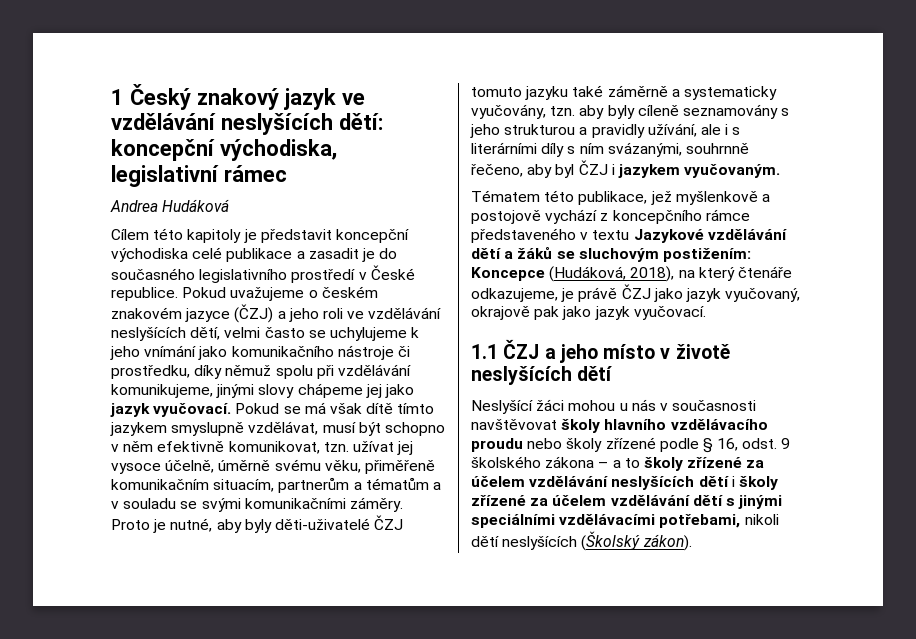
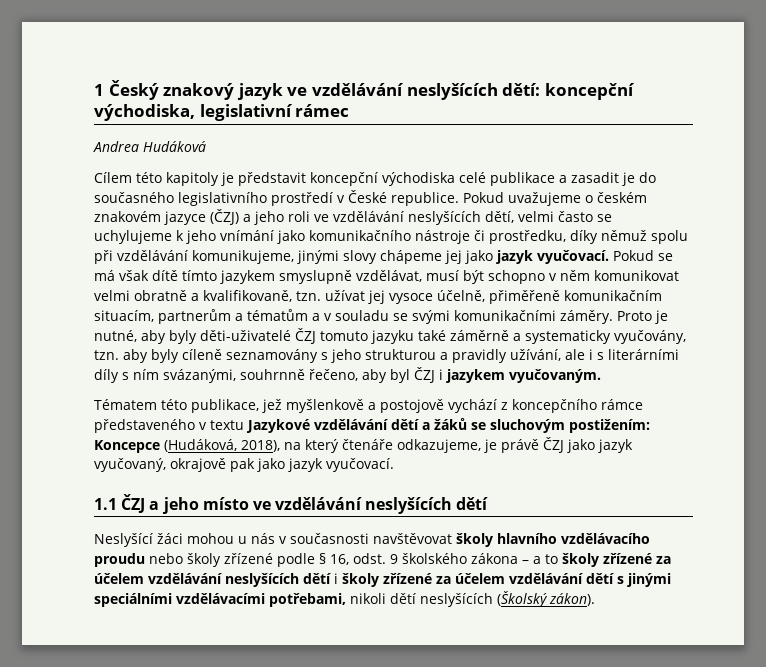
[157,441,320,454] efektivně komunikovat, -> [594,270,679,281] [94,290,292,302] komunikovat velmi obratně a kvalifikovaně,
[218,459,361,473] úměrně svému věku, -> (485, 296) none
[660,344,730,359] v životě -> [252,497,363,510] ve vzdělávání

